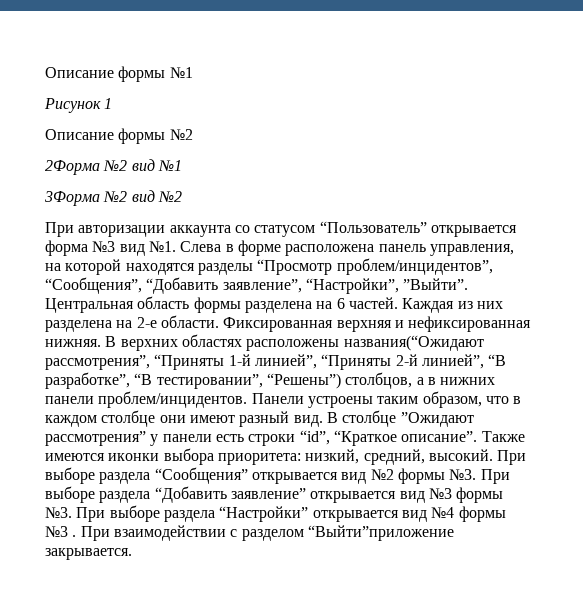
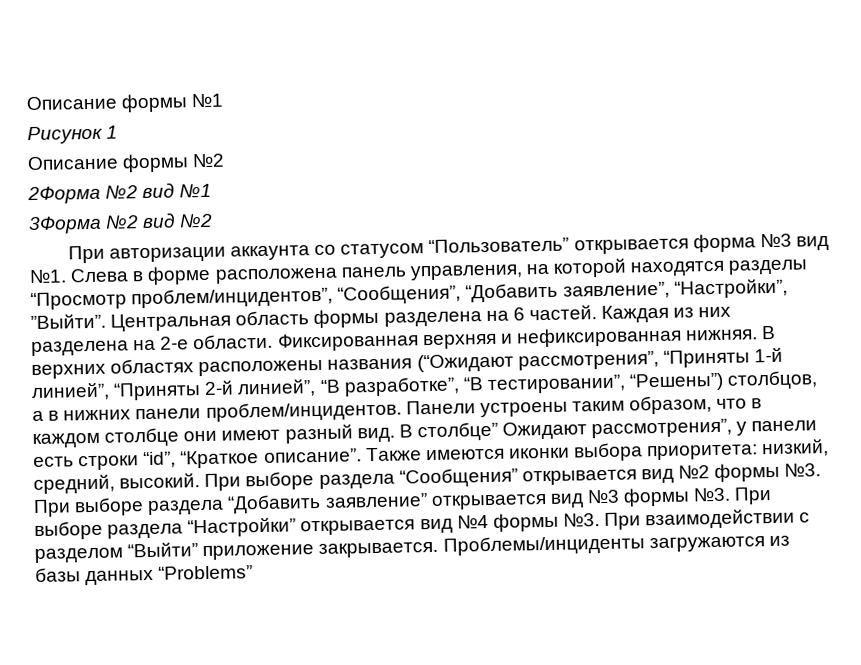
[343,335,484,351] названия(“Ожидают -> [327,353,514,373] названия (“Ожидают
[342,410,474,427] [45,431,146,446] столбце ”Ожидают рассмотрения” -> [416,418,733,442] столбце” Ожидают рассмотрения”,
[45,526,77,537] №3 . -> [562,513,600,527] №3.
[307,525,454,541] [45,548,132,560] “Выйти”приложение закрывается. -> [127,534,790,561] [35,565,254,586] “Выйти” приложение закрывается. Проблемы/инциденты загружаются из базы данных “Problems”

